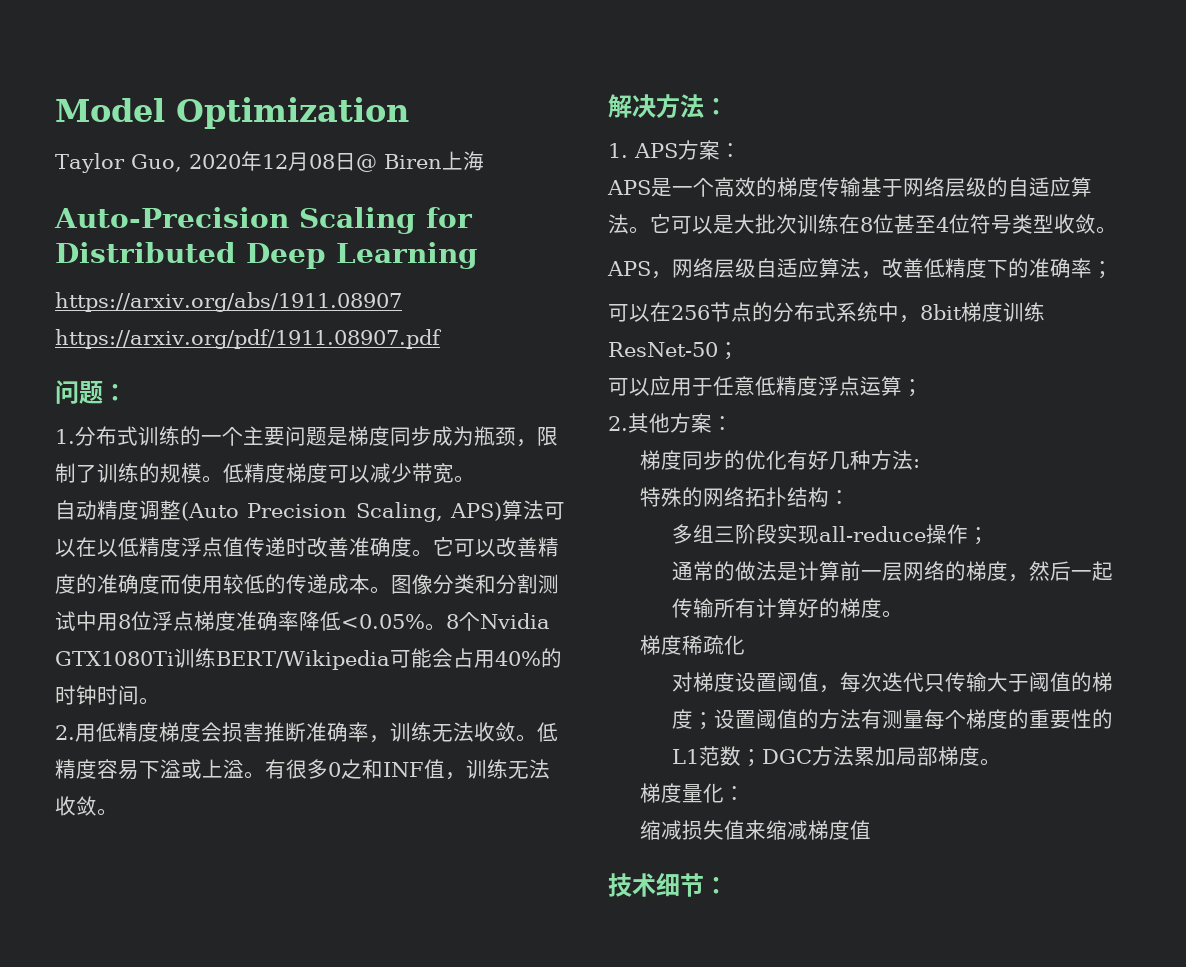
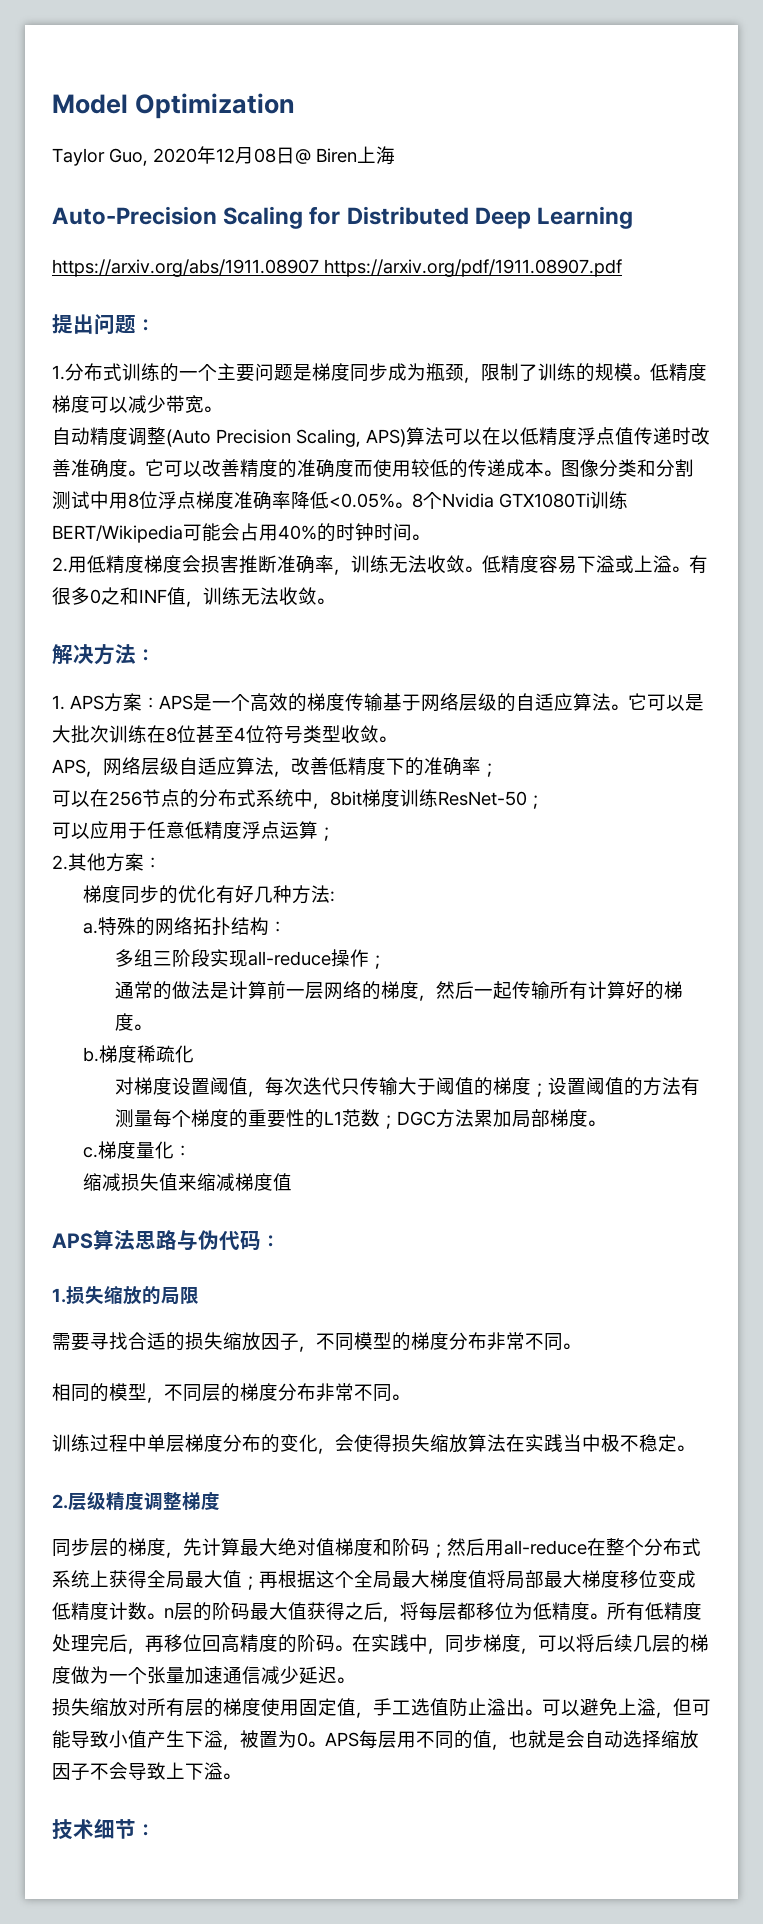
(442, 339) none -> [52,314,94,334] 提出
(741, 150) // -> (159, 703) none
(920, 463) none -> [83,923,99,934] a.
(903, 614) none -> [83,1047,100,1062] b.
(1001, 762) none -> [83,1147,99,1158] c.
(871, 830) none -> [52,1230,280,1251] [52,1285,199,1305] [52,1332,580,1352] [52,1383,409,1403] [52,1434,694,1454] [52,1491,220,1511] [52,1538,701,1558] [52,1570,696,1590] [52,1602,702,1622] [52,1634,709,1654] [52,1666,354,1684] [52,1698,711,1718] [52,1730,699,1750] [52,1762,240,1781] // APS算法思路与伪代码： // 1.损失缩放的局限 // 需要寻找合适的损失缩放因子，不同模型的梯度分布非常不同。 // 相同的模型，不同层的梯度分布非常不同。 // 训练过程中单层梯度分布的变化，会使得损失缩放算法在实践当中极不稳定。 // 2.层级精度调整梯度 // 同步层的梯度，先计算最大绝对值梯度和阶码；然后用all-reduce在整个分布式系统上获得全局最大值；再根据这个全局最大梯度值将局部最大梯度移位变成低精度计数。n层的阶码最大值获得之后，将每层都移位为低精度。所有低精度处理完后，再移位回高精度的阶码。在实践中，同步梯度，可以将后续几层的梯度做为一个张量加速通信减少延迟。 // 损失缩放对所有层的梯度使用固定值，手工选值防止溢出。可以避免上溢，但可能导致小值产生下溢，被置为0。APS每层用不同的值，也就是会自动选择缩放因子不会导致上下溢。

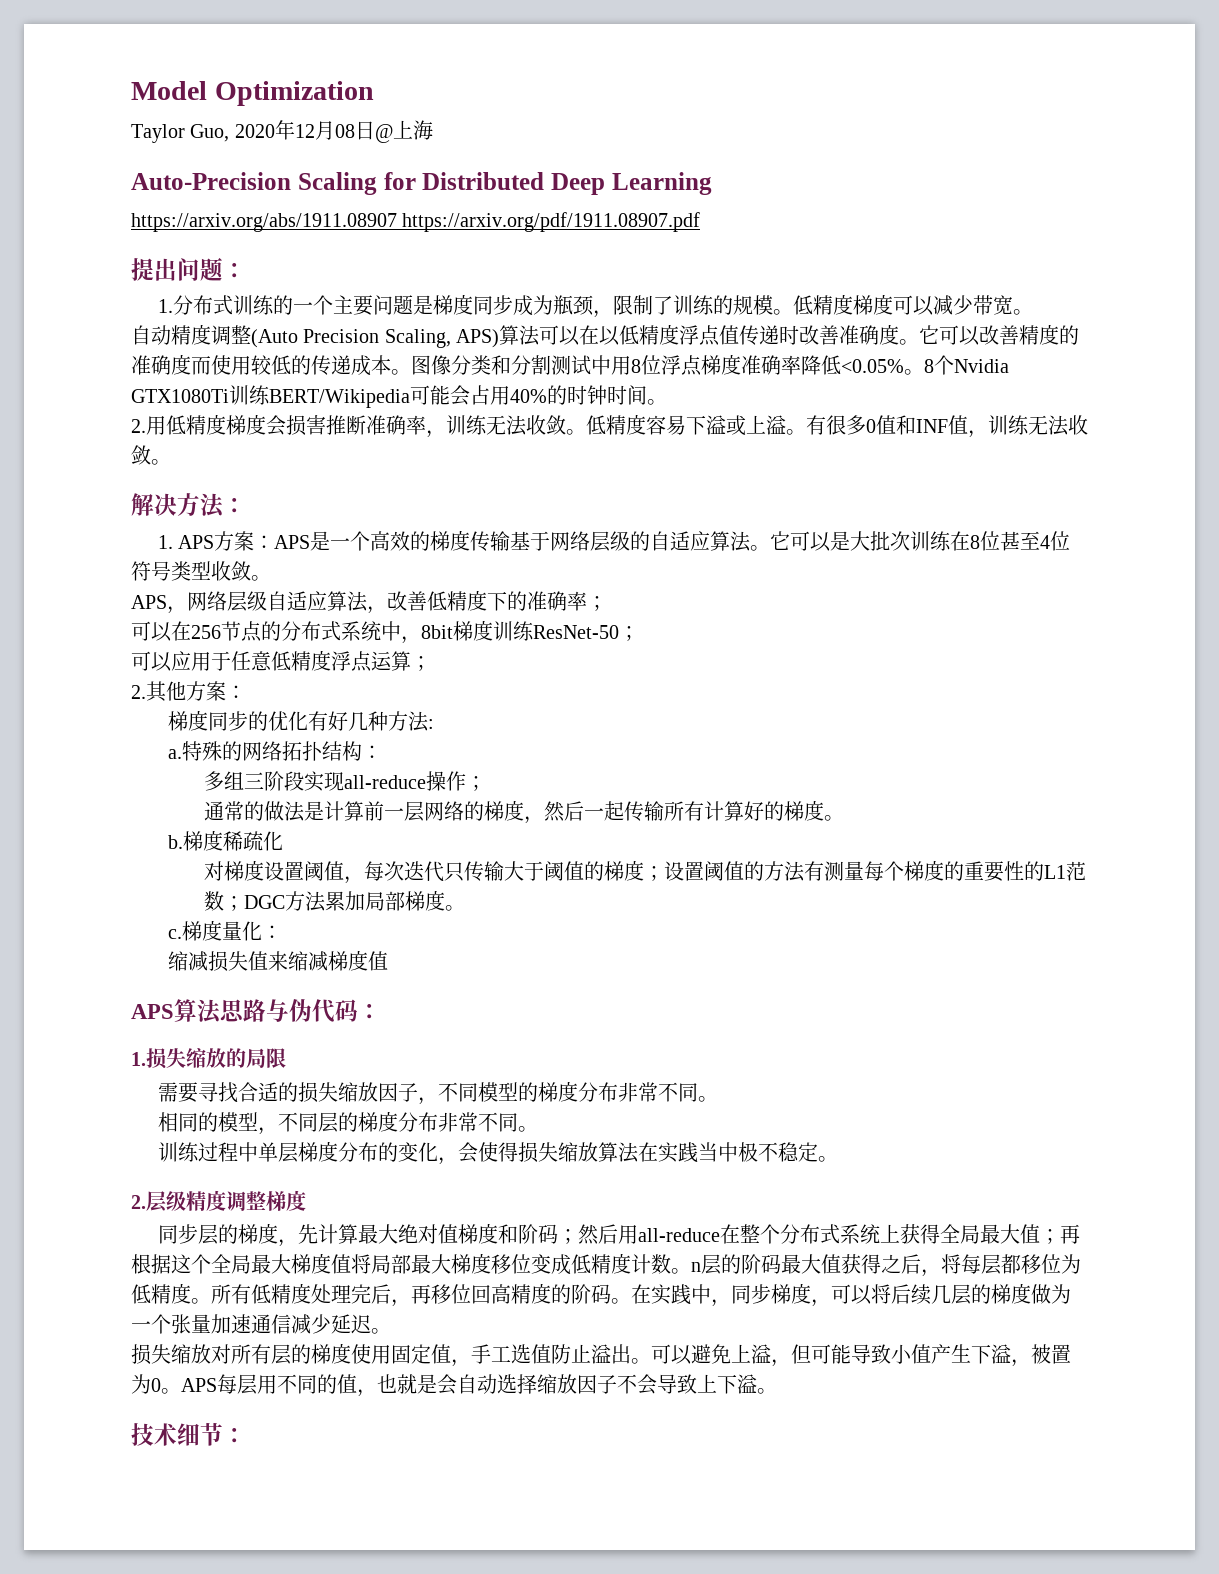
[316,148,357,163] Biren -> (393, 133) none
[101,587,120,605] 之 -> [876,415,896,435] 值

